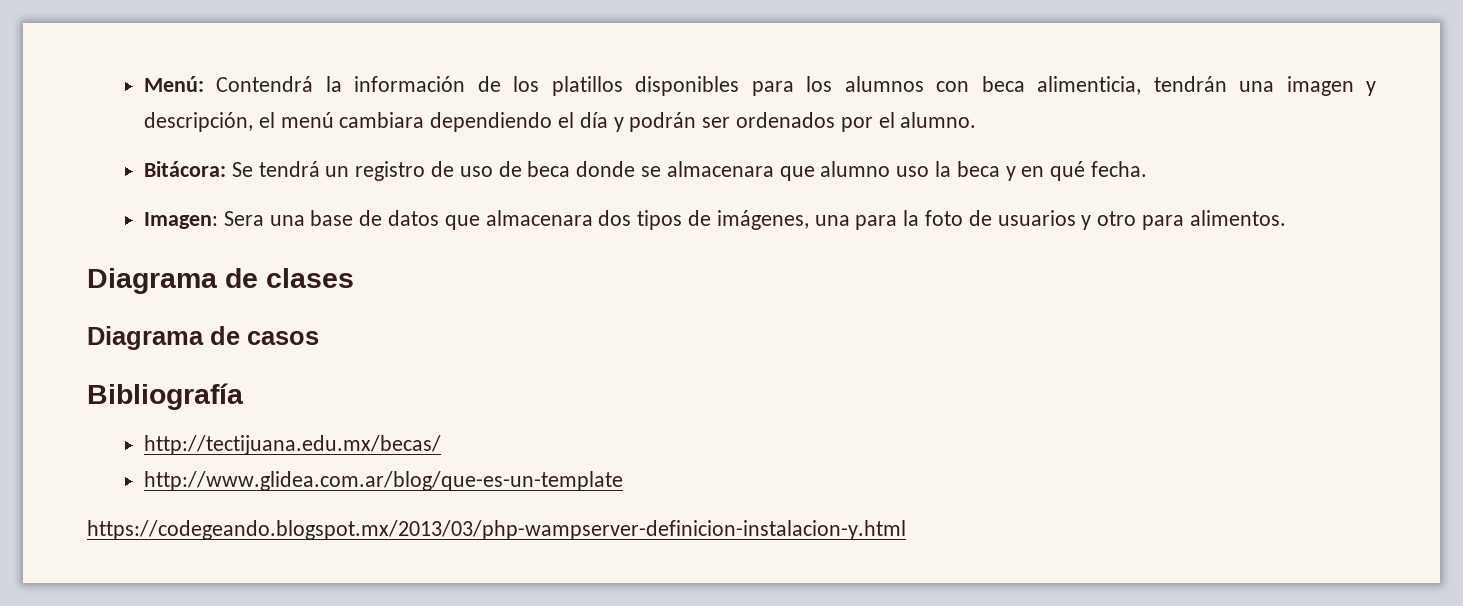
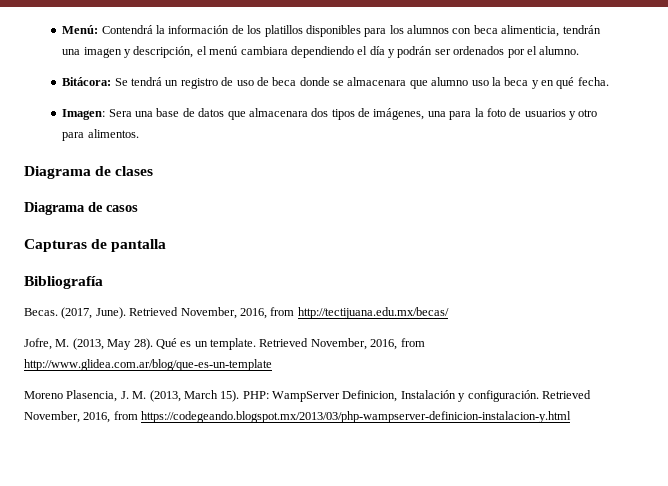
[87,383,244,410] [143,435,441,455] [143,471,623,491] Bibliografía // http://tectijuana.edu.mx/becas/ // http://www.glidea.com.ar/blog/que-es-un-template // -> [24,239,167,252] [24,276,103,289] [24,307,449,319] [24,338,425,350] [24,359,272,371] [24,390,591,402] [24,411,138,423] Capturas de pantalla // Bibliografía // Becas. (2017, June). Retrieved November, 2016, from http://tectijuana.edu.mx/becas/ // Jofre, M. (2013, May 28). Qué es un template. Retrieved November, 2016, from http://www.glidea.com.ar/blog/que-es-un-template // Moreno Plasencia, J. M. (2013, March 15). PHP: WampServer Definicion, Instalación y configuración. Retrieved November, 2016, from

